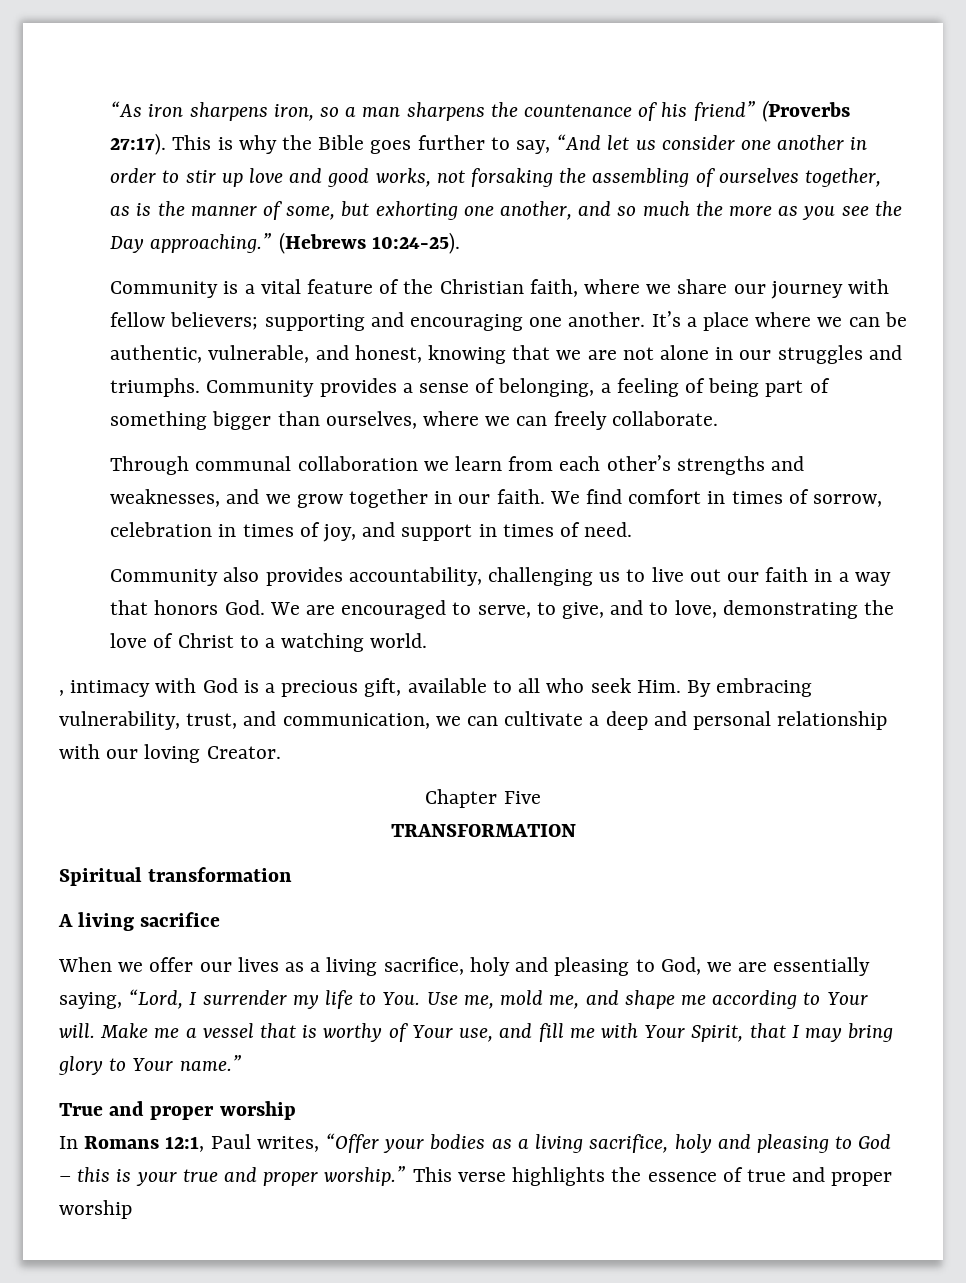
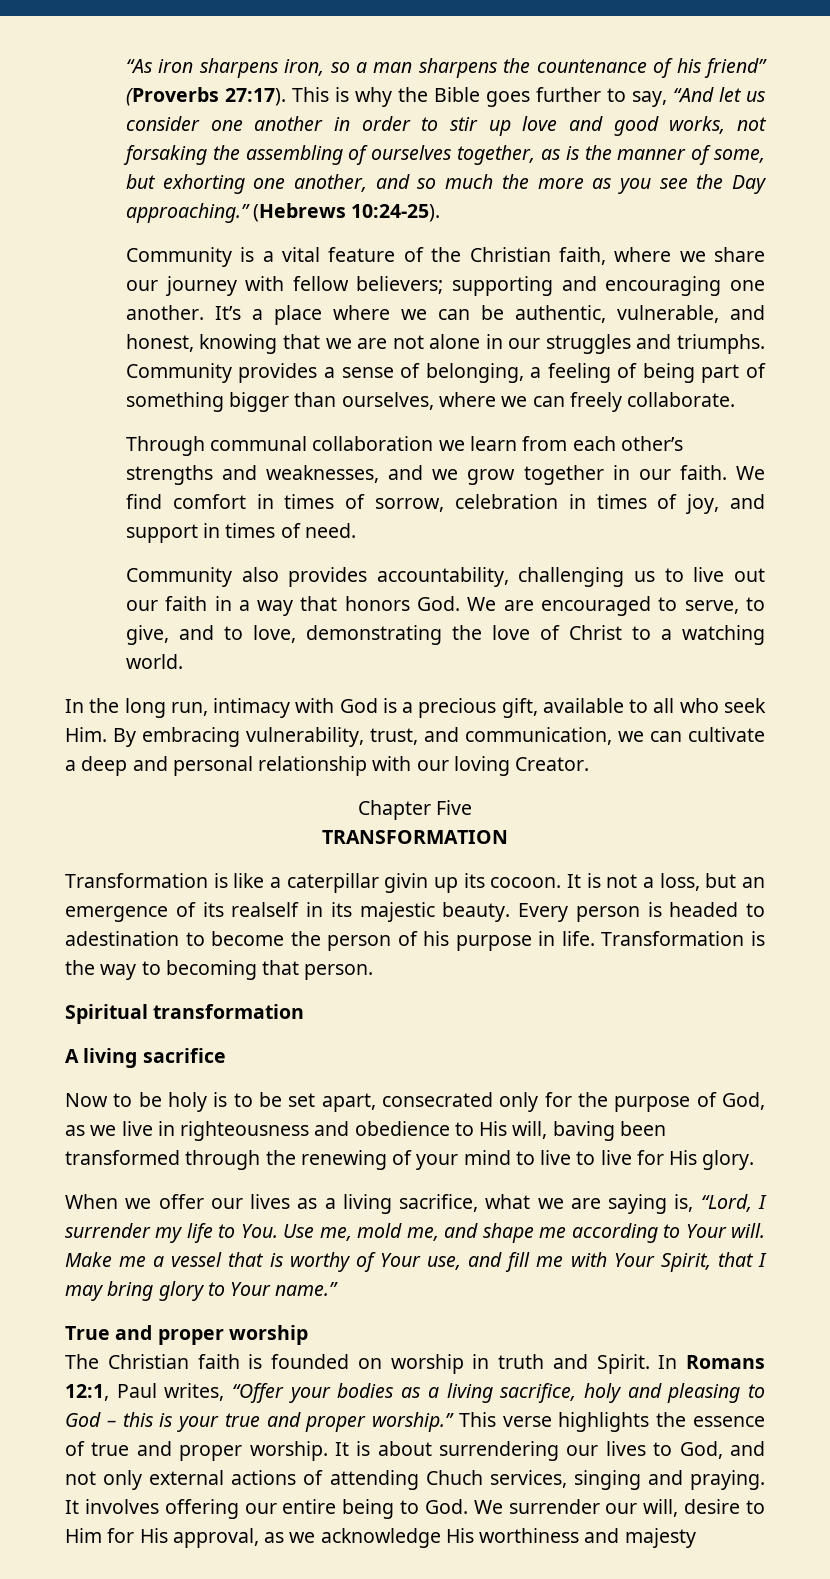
[59,690,64,696] , -> [65,698,208,718] In the long run,
(576, 830) none -> [65,873,765,893] [65,902,765,922] [65,931,765,951] [65,960,374,980] // Transformation is like a caterpillar givin up its cocoon. It is not a loss, but an emergence of its realself in its majestic beauty. Every person is headed to adestination to become the person of his purpose in life. Transformation is the way to becoming that person.
(221, 919) none -> [65,1092,766,1112] [65,1121,666,1141] [65,1150,755,1170] // Now to be holy is to be set apart, consecrated only for the purpose of God, as we live in righteousness and obedience to His will, baving been transformed through the renewing of your mind to live to live for His glory.
[469,957,871,976] [59,992,122,1009] holy and pleasing to God, we are essentially saying, -> [485,1194,694,1214] what we are saying is,
(296, 1110) none -> [65,1354,650,1374] The Christian faith is founded on worship in truth and Spirit.
[59,1200,132,1219] worship -> [249,1441,765,1461] [65,1470,766,1490] [65,1499,765,1519] [65,1528,696,1548] worship. It is about surrendering our lives to God, and not only external actions of attending Chuch services, singing and praying. It involves offering our entire being to God. We surrender our will, desire to Him for His approval, as we acknowledge His worthiness and majesty

